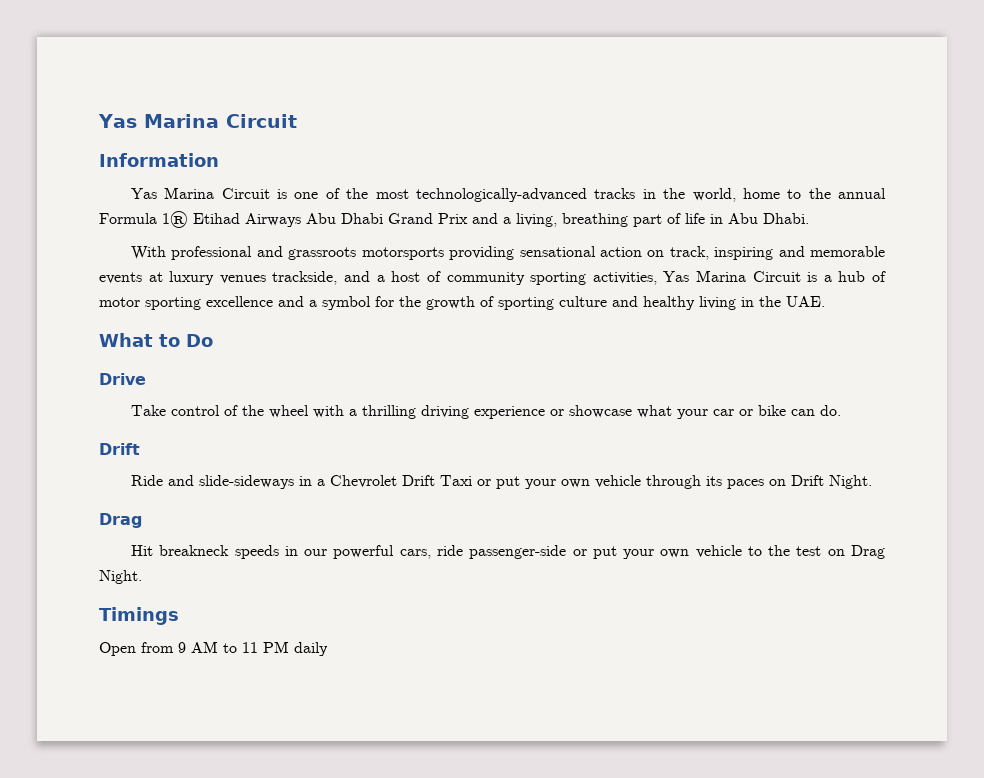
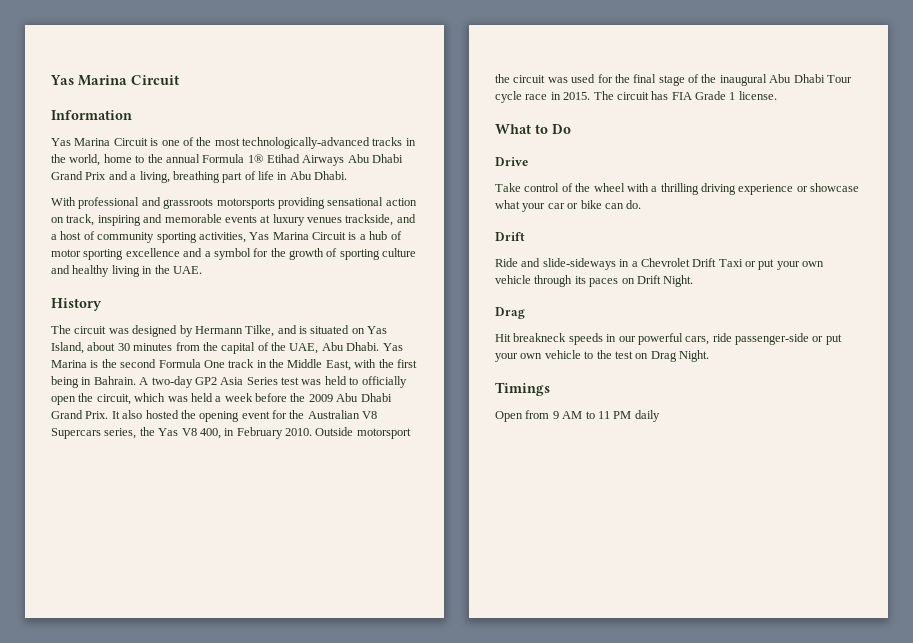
(825, 301) none -> [51,298,102,311] [51,325,388,337] [51,342,403,354] [51,359,417,371] [51,376,407,388] [51,393,392,405] [51,410,378,422] [51,427,411,439] [495,74,852,86] [495,91,777,103] // History // The circuit was designed by Hermann Tilke, and is situated on Yas Island, about 30 minutes from the capital of the UAE, Abu Dhabi. Yas Marina is the second Formula One track in the Middle East, with the first being in Bahrain. A two-day GP2 Asia Series test was held to officially open the circuit, which was held a week before the 2009 Abu Dhabi Grand Prix. It also hosted the opening event for the Australian V8 Supercars series, the Yas V8 400, in February 2010. Outside motorsport the circuit was used for the final stage of the inaugural Abu Dhabi Tour cycle race in 2015. The circuit has FIA Grade 1 license.

